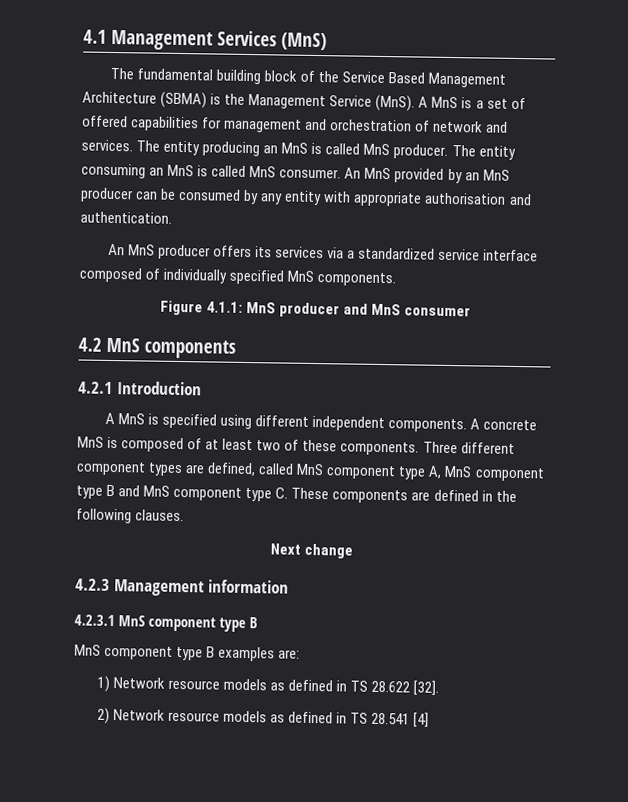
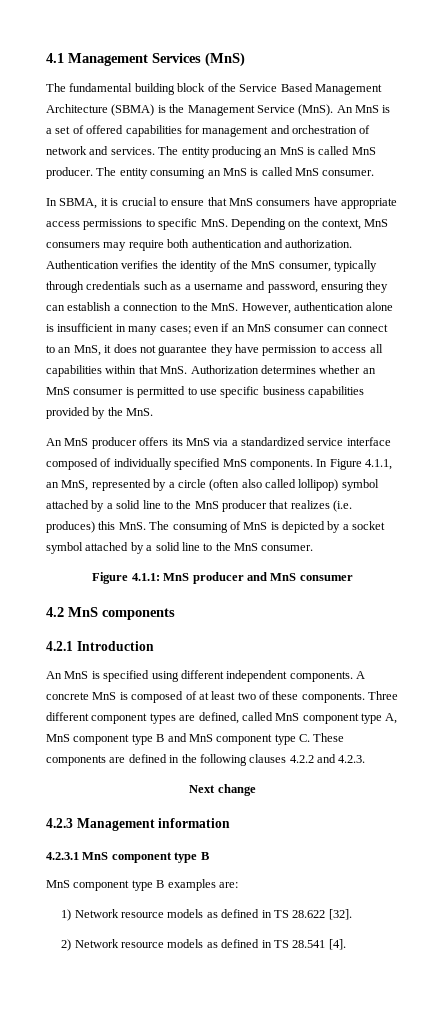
[418,96,429,108] A -> [336,105,353,113] An
[344,167,510,184] [80,187,532,207] [80,211,172,224] An MnS provided by an MnS producer can be consumed by any entity with appropriate authorisation and authentication. -> [46,197,398,209] [46,218,389,230] [46,239,353,251] [46,260,377,272] [46,281,389,293] [46,302,394,314] [46,323,389,335] [46,344,383,356] [46,365,376,377] [46,386,364,398] [46,407,154,419] // In SBMA, it is crucial to ensure that MnS consumers have appropriate access permissions to specific MnS. Depending on the context, MnS consumers may require both authentication and authorization. Authentication verifies the identity of the MnS consumer, typically through credentials such as a username and password, ensuring they can establish a connection to the MnS. However, authentication alone is insufficient in many cases; even if an MnS consumer can connect to an MnS, it does not guarantee they have permission to access all capabilities within that MnS. Authorization determines whether an MnS consumer is permitted to use specific business capabilities provided by the MnS.
[274,246,324,259] services -> [185,438,210,446] MnS
(397, 279) none -> [316,459,392,470] [46,479,379,491] [46,500,353,512] [46,521,386,533] [46,542,314,554] In Figure 4.1.1, an MnS, represented by a circle (often also called lollipop) symbol attached by a solid line to the MnS producer that realizes (i.e. produces) this MnS. The consuming of MnS is depicted by a socket symbol attached by a solid line to the MnS consumer.
[104,412,115,425] A -> [46,671,62,679] An
[135,509,185,522] clauses. -> [249,754,366,763] clauses 4.2.2 and 4.2.3.
[413,712,430,728] [4] -> [328,939,346,950] [4].

